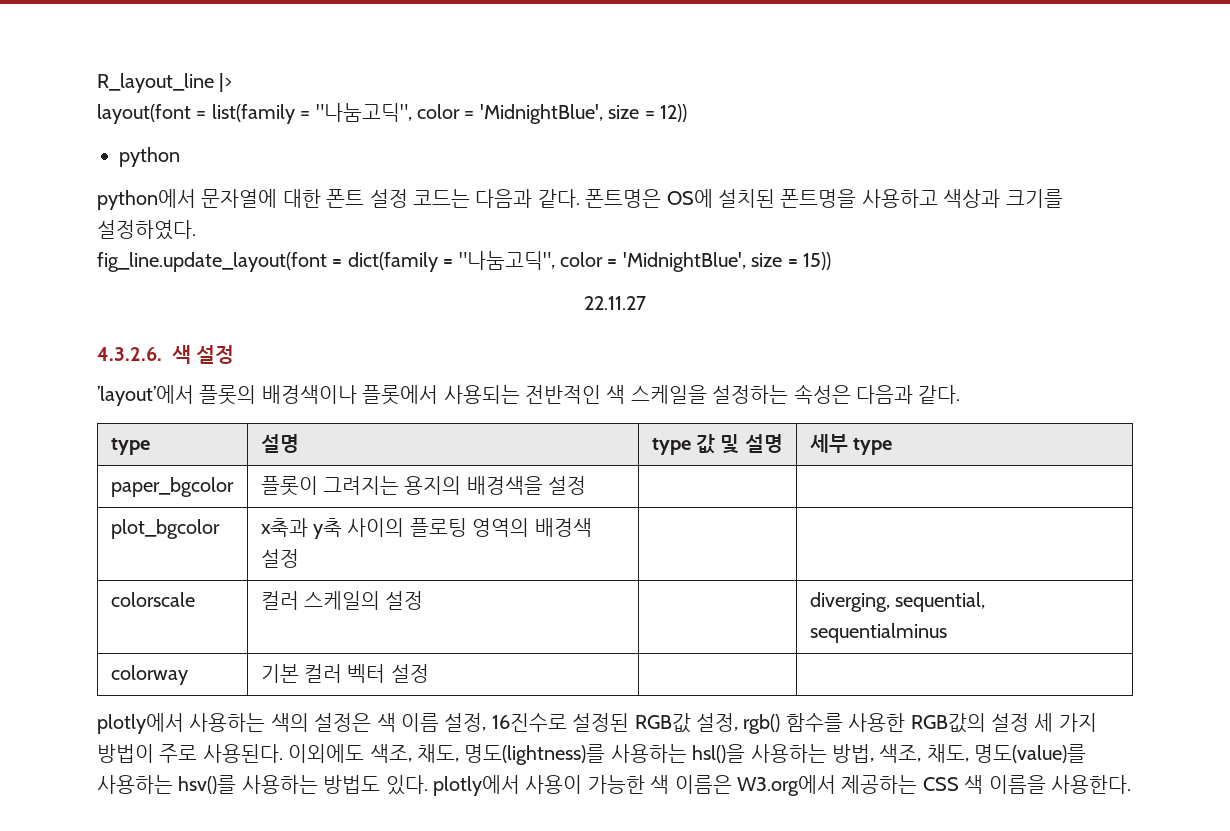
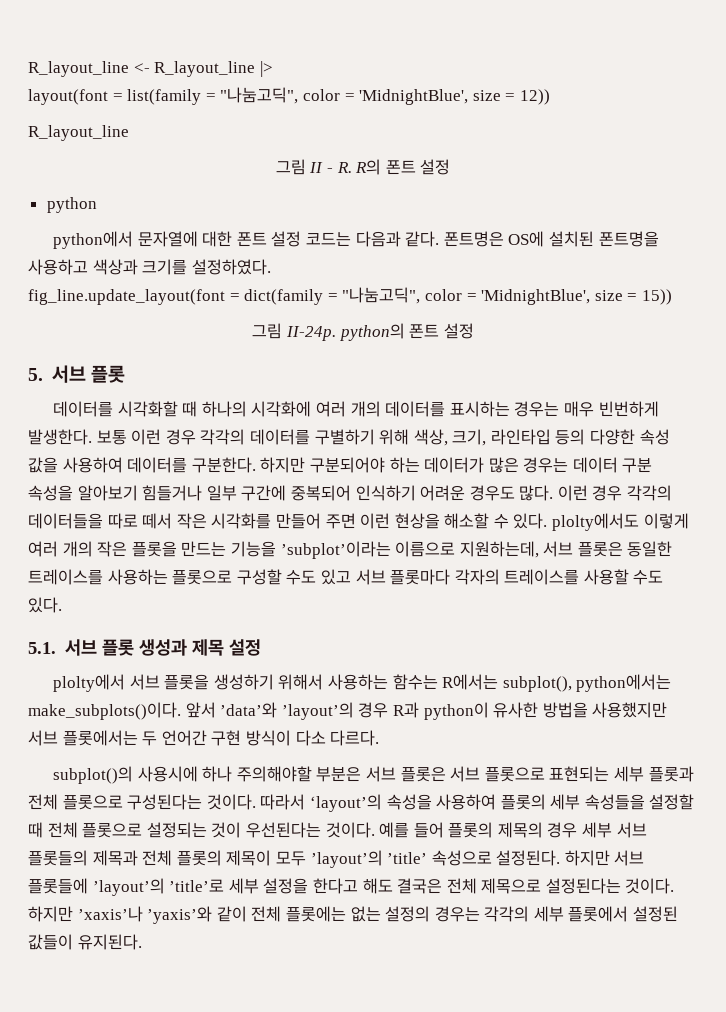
[97,73,214,93] R_layout_line -> [28,61,256,77] R_layout_line <- R_layout_line
(687, 113) none -> [28,125,129,141] [275,159,451,175] // R_layout_line // 그림 II - R. R의 폰트 설정
[584,296,646,310] [97,345,235,364] [97,384,961,406] [110,438,150,455] [260,434,299,453] [651,434,783,455] [809,434,893,455] [110,477,234,497] [260,476,587,496] [110,519,220,539] [260,518,592,539] [260,549,299,568] [110,592,195,607] [260,591,424,610] [809,592,986,612] [809,623,947,643] [110,665,188,685] [260,664,429,683] [97,713,1097,734] [97,744,1087,765] [97,775,1131,796] 22.11.27 // 4.3.2.6. 색 설정 // ’layout’에서 플롯의 배경색이나 플롯에서 사용되는 전반적인 색 스케일을 설정하는 속성은 다음과 같다. // type | 설명 | type 값 및 설명 | 세부 type // paper_bgcolor | 플롯이 그려지는 용지의 배경색을 설정 | | // plot_bgcolor | x축과 y축 사이의 플로팅 영역의 배경색 설정 | | // colorscale | 컬러 스케일의 설정 | | diverging, sequential, sequentialminus // colorway | 기본 컬러 벡터 설정 | | // plotly에서 사용하는 색의 설정은 색 이름 설정, 16진수로 설정된 RGB값 설정, rgb() 함수를 사용한 RGB값의 설정 세 가지 방법이 주로 사용된다. 이외에도 색조, 채도, 명도(lightness)를 사용하는 hsl()을 사용하는 방법, 색조, 채도, 명도(value)를 사용하는 hsv()를 사용하는 방법도 있다. plotly에서 사용이 가능한 색 이름은 W3.org에서 제공하는 CSS 색 이름을 사용한다. -> [252,323,474,341] [28,365,125,383] [53,401,659,417] [28,429,670,446] [28,457,653,473] [28,485,673,501] [28,513,689,531] [28,541,673,559] [28,569,664,585] [28,597,62,613] [28,639,261,656] [53,674,672,692] [28,702,668,720] [28,730,380,746] [53,766,694,784] [28,794,695,812] [28,822,647,838] [28,850,645,868] [28,878,675,896] [28,906,679,924] [28,934,142,950] 그림 II-24p. python의 폰트 설정 // 5. 서브 플롯 // 데이터를 시각화할 때 하나의 시각화에 여러 개의 데이터를 표시하는 경우는 매우 빈번하게 발생한다. 보통 이런 경우 각각의 데이터를 구별하기 위해 색상, 크기, 라인타입 등의 다양한 속성 값을 사용하여 데이터를 구분한다. 하지만 구분되어야 하는 데이터가 많은 경우는 데이터 구분 속성을 알아보기 힘들거나 일부 구간에 중복되어 인식하기 어려운 경우도 많다. 이런 경우 각각의 데이터들을 따로 떼서 작은 시각화를 만들어 주면 이런 현상을 해소할 수 있다. plolty에서도 이렇게 여러 개의 작은 플롯을 만드는 기능을 ’subplot’이라는 이름으로 지원하는데, 서브 플롯은 동일한 트레이스를 사용하는 플롯으로 구성할 수도 있고 서브 플롯마다 각자의 트레이스를 사용할 수도 있다. // 5.1. 서브 플롯 생성과 제목 설정 // plolty에서 서브 플롯을 생성하기 위해서 사용하는 함수는 R에서는 subplot(), python에서는 make_subplots()이다. 앞서 ’data’와 ’layout’의 경우 R과 python이 유사한 방법을 사용했지만 서브 플롯에서는 두 언어간 구현 방식이 다소 다르다. // subplot()의 사용시에 하나 주의해야할 부분은 서브 플롯은 서브 플롯으로 표현되는 세부 플롯과 전체 플롯으로 구성된다는 것이다. 따라서 ‘layout’의 속성을 사용하여 플롯의 세부 속성들을 설정할 때 전체 플롯으로 설정되는 것이 우선된다는 것이다. 예를 들어 플롯의 제목의 경우 세부 서브 플롯들의 제목과 전체 플롯의 제목이 모두 ’layout’의 ’title’ 속성으로 설정된다. 하지만 서브 플롯들에 ’layout’의 ’title’로 세부 설정을 한다고 해도 결국은 전체 제목으로 설정된다는 것이다. 하지만 ’xaxis’나 ’yaxis’와 같이 전체 플롯에는 없는 설정의 경우는 각각의 세부 플롯에서 설정된 값들이 유지된다.

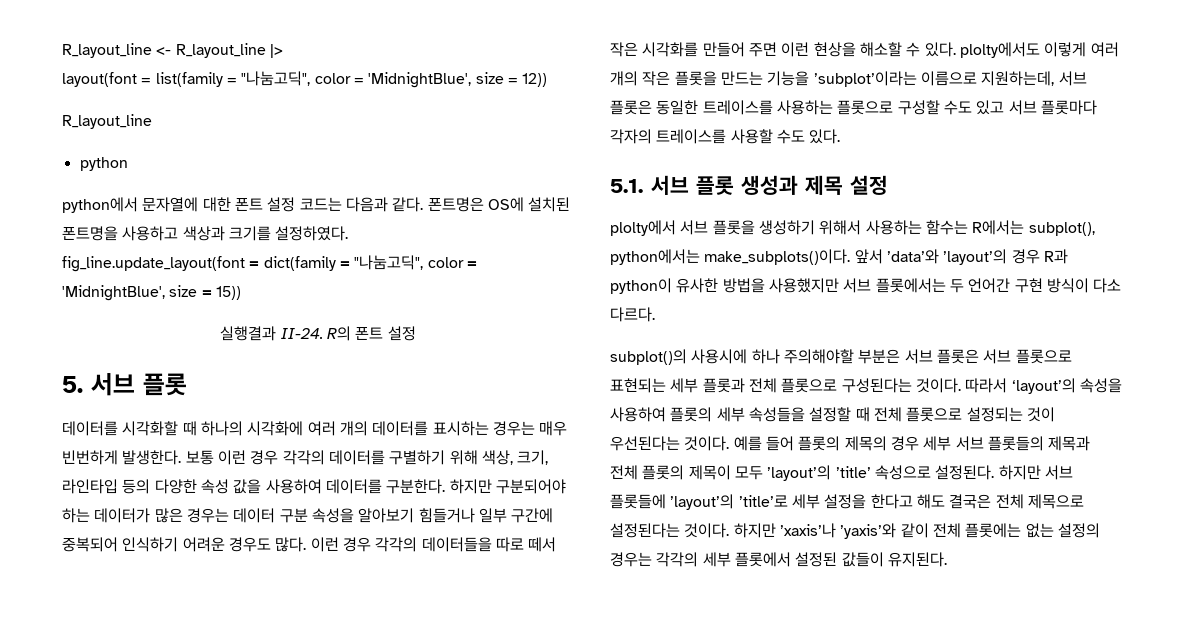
[275,159,451,175] // 그림 II - R. R의 폰트 설정 -> (152, 121) none
[252,323,405,341] 그림 II-24p. python의 -> [220,326,351,341] 실행결과 II-24. R의

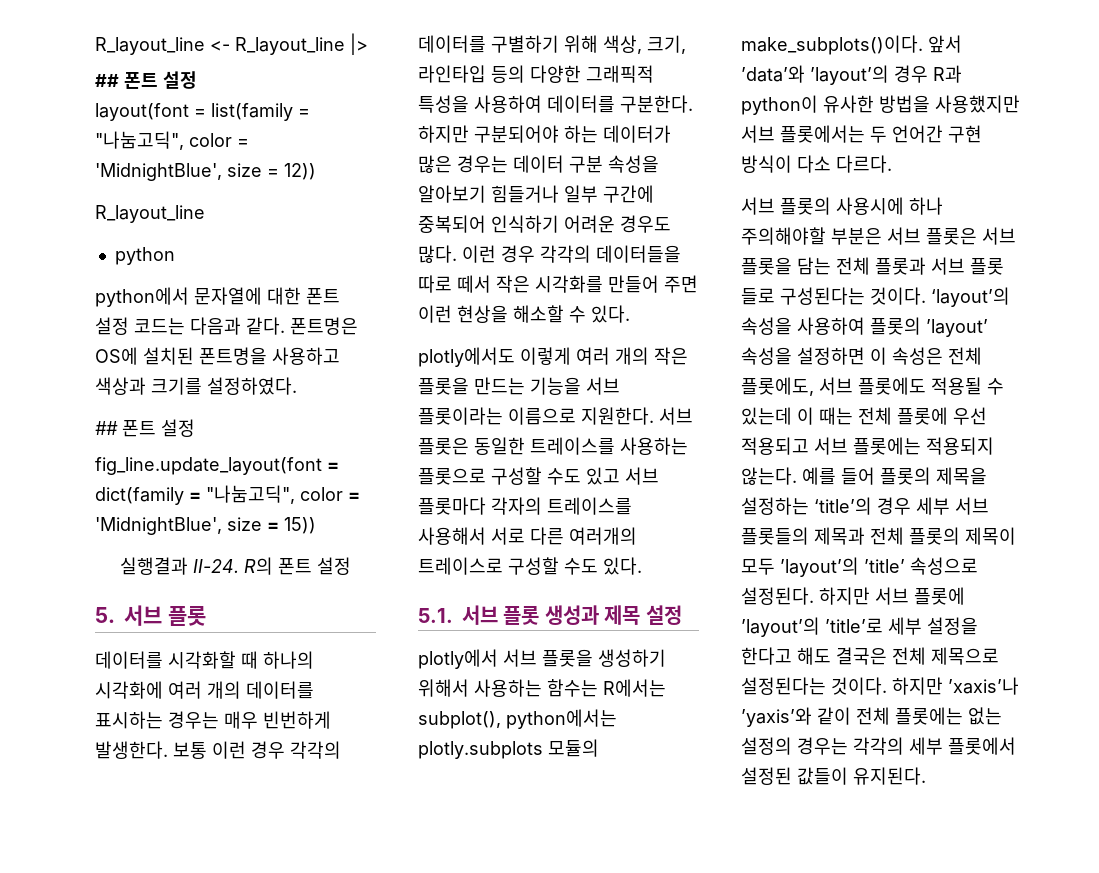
(283, 51) none -> [95,71,197,89] // ## 폰트 설정
(349, 233) none -> [95,419,195,437] // ## 폰트 설정
[200,479,262,494] 속성 값을 -> [586,65,654,83] [418,95,469,113] 그래픽적 특성을
[959,42,1040,58] plolty에서도 -> [418,347,515,367] // plotly에서도
[813,71,1055,87] ’subplot’이라는 이름으로 지원하는데, -> [586,377,620,395] [418,407,654,425] 서브 플롯이라는 이름으로 지원한다.
[730,129,773,144] 사용할 -> [418,527,637,545] [418,557,559,575] 사용해서 서로 다른 여러개의 트레이스로 구성할
[610,220,676,236] plolty에서 -> [418,649,498,669] plotly에서
(700, 257) none -> [418,739,599,759] plotly.subplots 모듈의
[610,349,687,365] subplot()의 -> [741,197,831,215] 서브 플롯의
[1015,349,1072,364] [610,378,838,393] 플롯으로 표현되는 세부 플롯과 전체 플롯으로 -> [741,257,1004,275] [741,288,775,305] 플롯을 담는 전체 플롯과 서브 플롯 들로
[965,378,1008,393] 따라서 -> (926, 296) none
[716,407,1055,422] [610,436,887,451] 세부 속성들을 설정할 때 전체 플롯으로 설정되는 것이 우선된다는 것이다. 예를 들어 플롯의 제목의 -> [926,319,988,337] [741,347,982,365] [741,377,1004,396] [741,407,987,425] [741,437,994,455] [741,467,987,485] [741,497,872,515] ’layout’ 속성을 설정하면 이 속성은 전체 플롯에도, 서브 플롯에도 적용될 수 있는데 이 때는 전체 플롯에 우선 적용되고 서브 플롯에는 적용되지 않는다. 예를 들어 플롯의 제목을 설정하는 ‘title’의
[610,494,666,509] 플롯들에 -> [914,587,965,605] 플롯에

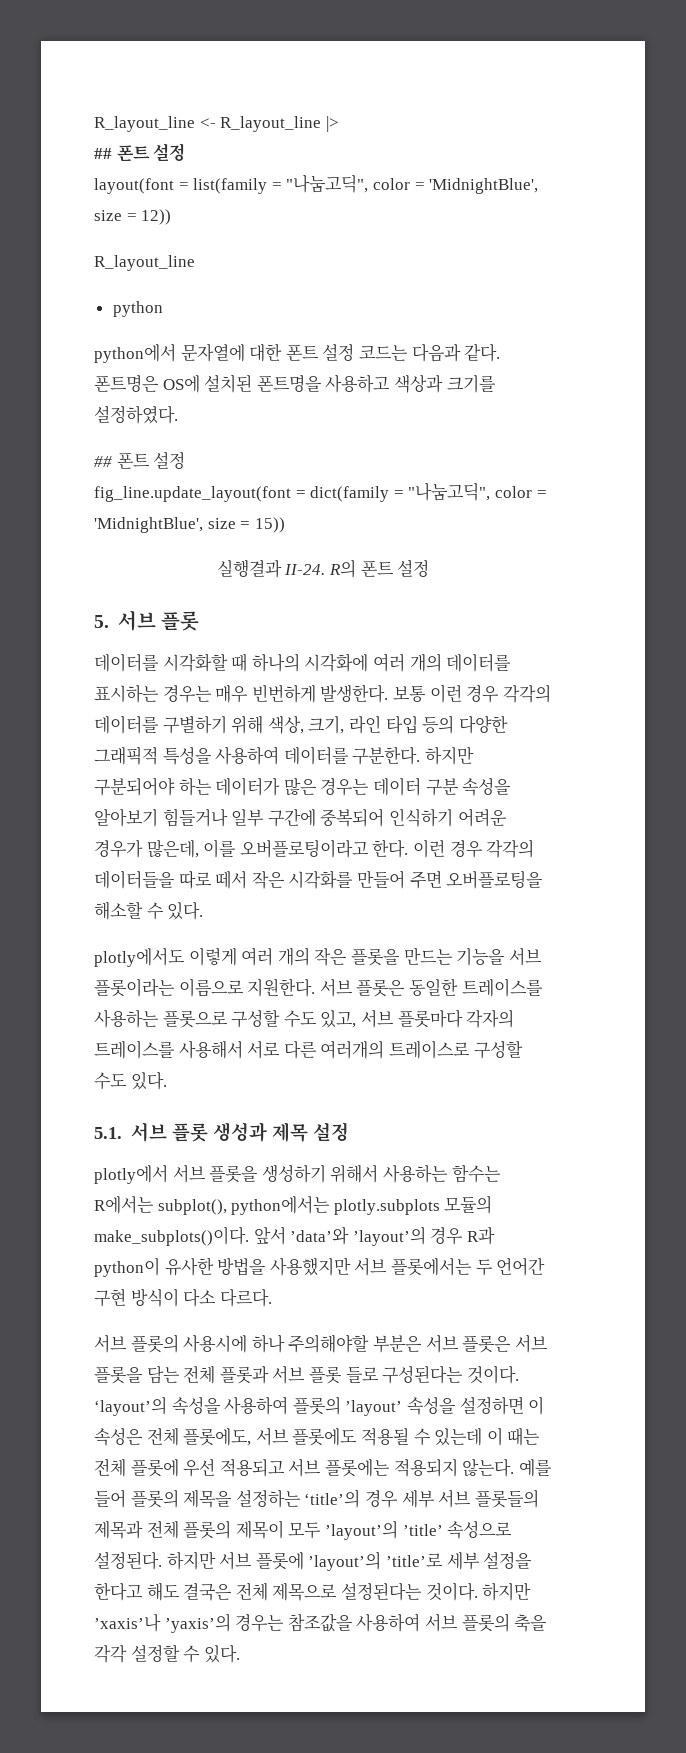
[418,65,486,83] 라인타입 -> [348,715,418,734] 라인 타입
[620,215,671,233] [418,245,457,263] 경우도 많다. -> [94,839,409,858] 경우가 많은데, 이를 오버플로팅이라고 한다.
[418,305,508,323] 이런 현상을 -> [446,870,544,889] 오버플로팅을
[586,467,620,485] 있고 -> [320,1010,357,1028] 있고,
[741,707,1002,727] [741,737,1016,755] [741,767,926,785] ’yaxis’와 같이 전체 플롯에는 없는 설정의 경우는 각각의 세부 플롯에서 설정된 값들이 유지된다. -> [164,1613,548,1633] [94,1644,240,1663] ’yaxis’의 경우는 참조값을 사용하여 서브 플롯의 축을 각각 설정할 수 있다.

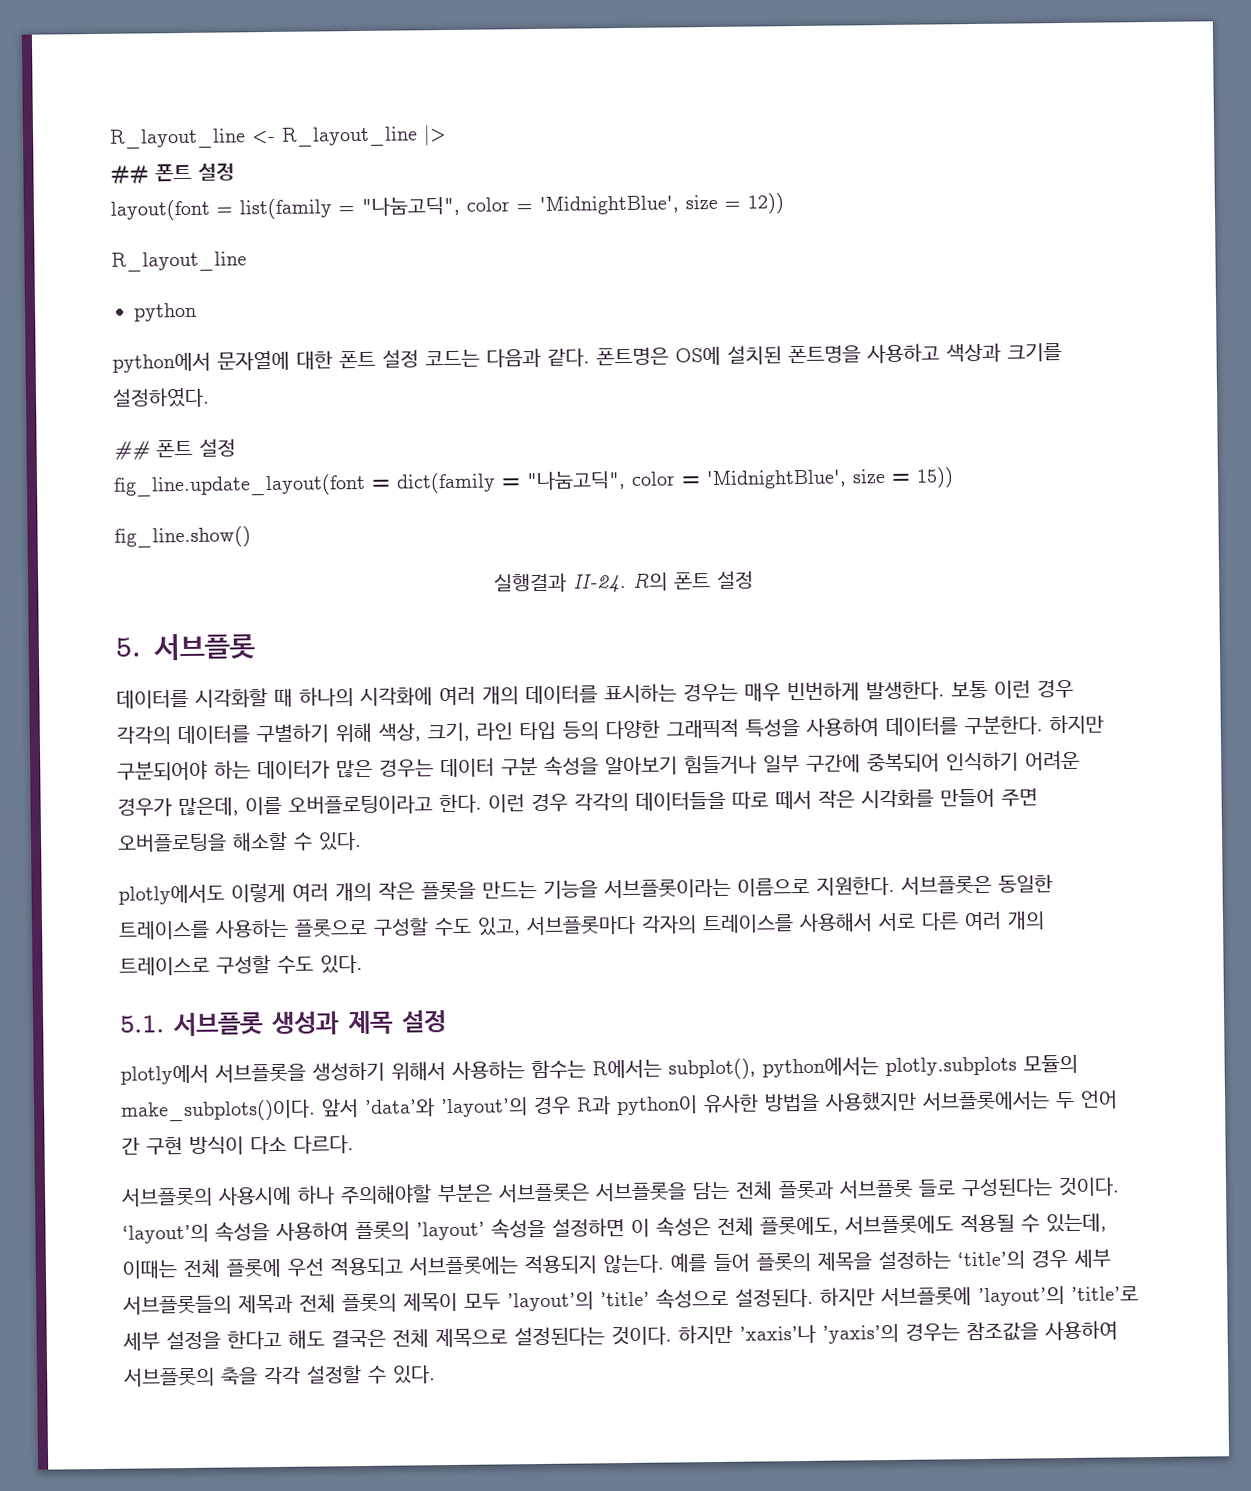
(285, 525) none -> [114,526,251,548] // fig_line.show()
[117,610,199,631] 서브 플롯 -> [152,633,255,661] 서브플롯
[508,947,542,966] [94,978,406,997] 서브 플롯이라는 이름으로 지원한다. 서브 플롯은 -> [603,875,992,899] 서브플롯이라는 이름으로 지원한다. 서브플롯은
[360,1009,463,1028] 서브 플롯마다 -> [525,915,636,936] 서브플롯마다
[320,1040,385,1059] 여러개의 -> [964,911,1045,931] 여러 개의
[130,1122,208,1142] 서브 플롯 -> [173,1012,264,1037] 서브플롯
[172,1164,259,1183] 서브 플롯을 -> [214,1063,306,1083] 서브플롯을
[354,1257,546,1276] 서브 플롯에서는 두 언어간 -> [921,1090,1118,1111] [121,1137,140,1155] 서브플롯에서는 두 언어 간
[94,1334,179,1353] 서브 플롯의 -> [120,1187,213,1207] 서브플롯의
[425,1334,548,1353] [94,1366,143,1384] 서브 플롯은 서브 플롯을 -> [497,1182,687,1203] 서브플롯은 서브플롯을
[272,1365,342,1384] 서브 플롯 -> [838,1179,913,1199] 서브플롯
[255,1427,541,1446] 서브 플롯에도 적용될 수 있는데 이 때는 -> [844,1213,1107,1235] [122,1260,178,1279] 서브플롯에도 적용될 수 있는데, 이때는
[288,1458,390,1477] 서브 플롯에는 -> [408,1256,518,1276] 서브플롯에는
[438,1489,539,1508] 서브 플롯들의 -> [122,1295,232,1315] 서브플롯들의
[219,1551,304,1570] 서브 플롯에 -> [880,1287,972,1307] 서브플롯에
[424,1613,510,1632] 서브 플롯의 -> [123,1367,215,1387] 서브플롯의

